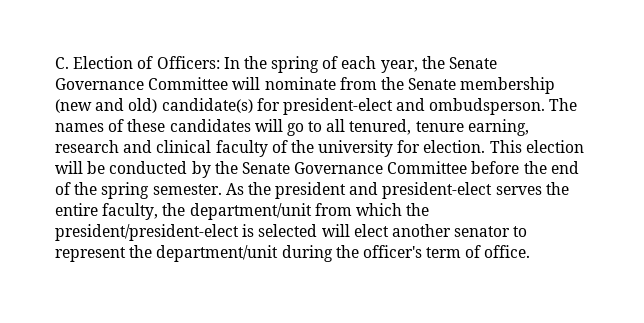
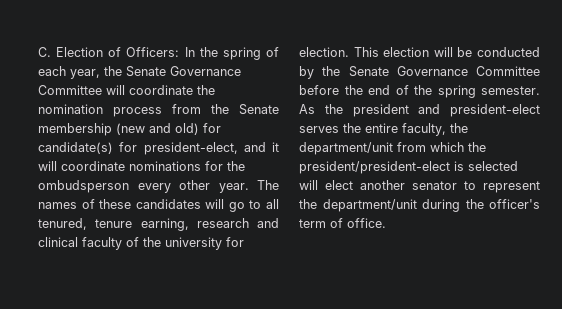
[264,77,336,90] nominate -> [129,85,215,95] [38,104,162,117] coordinate the nomination process
(158, 105) none -> [203,123,221,133] for
[282,98,546,115] president-elect and ombudsperson. -> [143,142,279,155] [38,161,245,171] [38,180,249,193] president-elect, and it will coordinate nominations for the ombudsperson every other year.

